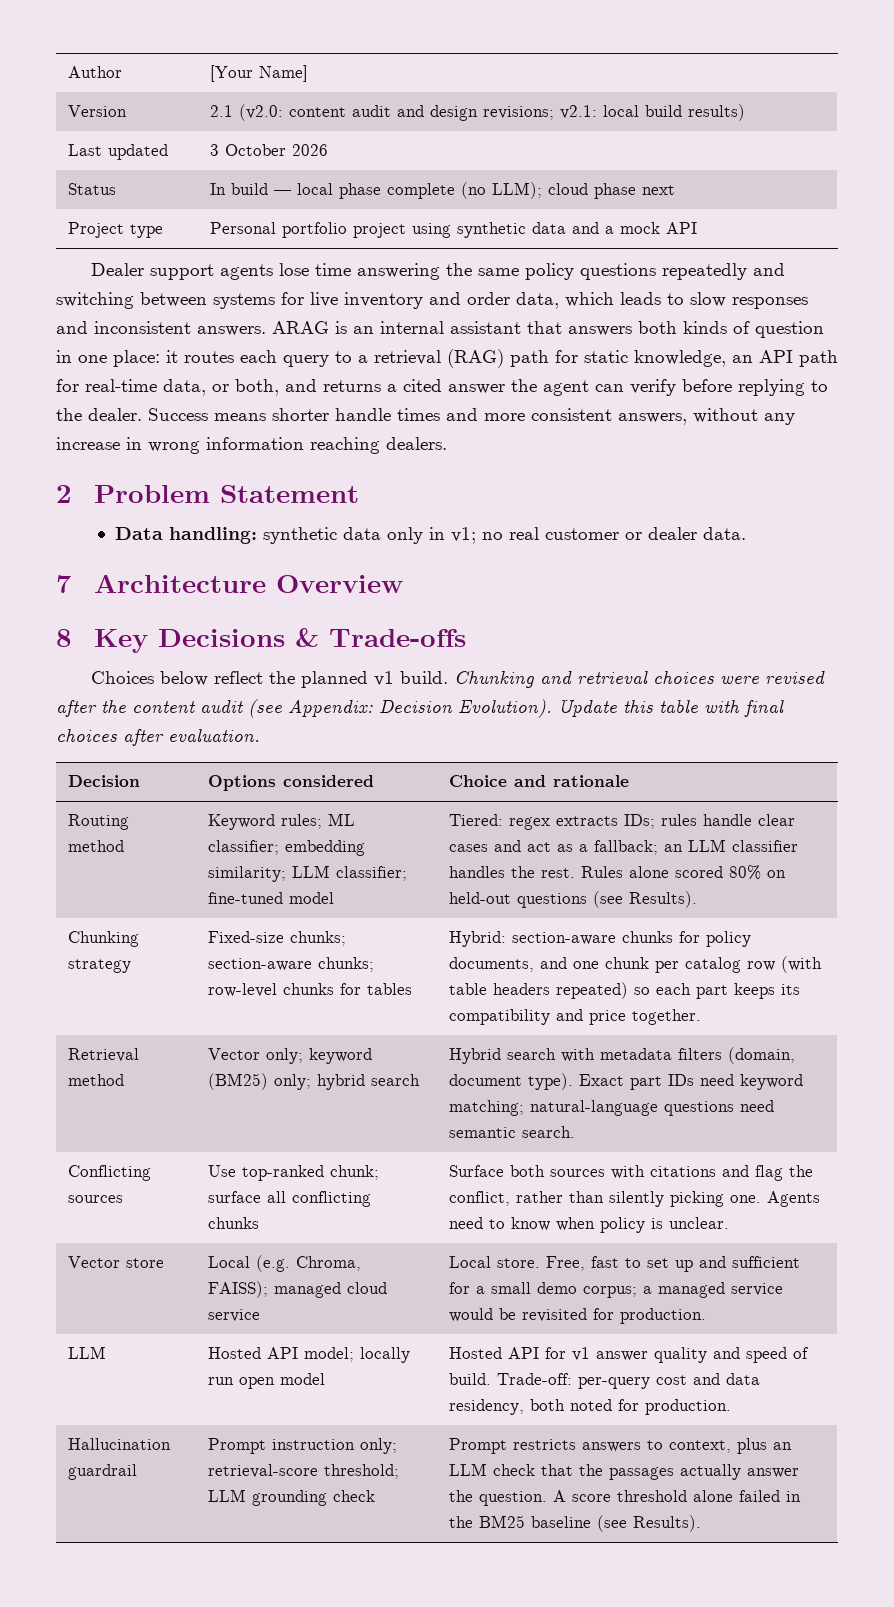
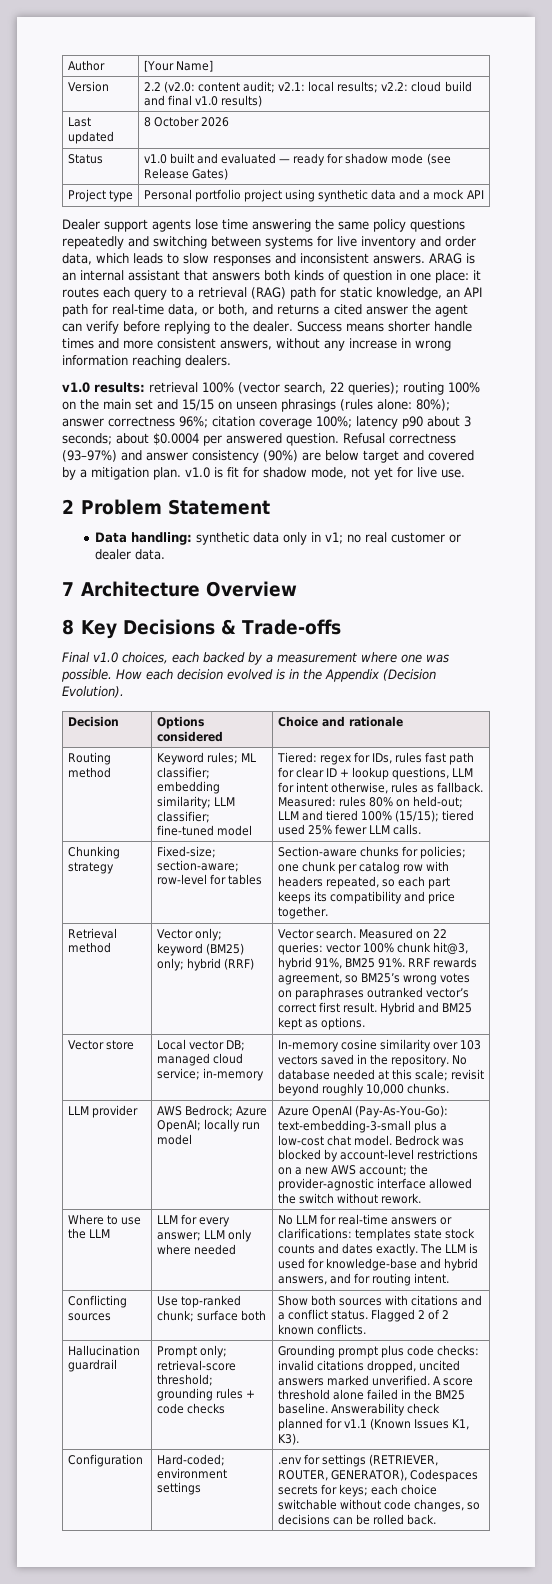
[210,105,234,117] 2.1 -> [143,82,161,91] 2.2
[352,105,683,121] audit and design revisions; v2.1: local build -> [242,81,472,93] [143,95,218,106] audit; v2.1: local results; v2.2: cloud build and final v1.0
[210,144,220,156] 3 -> [143,117,151,127] 8
[210,182,676,199] In build — local phase complete (no LLM); cloud phase next -> [143,153,451,166] [143,168,228,180] v1.0 built and evaluated — ready for shadow mode (see Release Gates)
(447, 443) none -> [62,382,480,395] [62,399,450,412] [62,416,471,429] [62,433,456,446] [62,450,474,463] [62,467,465,480] // v1.0 results: retrieval 100% (vector search, 22 queries); routing 100% on the main set and 15/15 on unseen phrasings (rules alone: 80%); answer correctness 96%; citation coverage 100%; latency p90 about 3 seconds; about $0.0004 per answered question. Refusal correctness (93–97%) and answer consistency (90%) are below target and covered by a mitigation plan. v1.0 is fit for shadow mode, not yet for live use.
[91,671,826,688] [56,699,784,718] [56,729,260,746] Choices below reflect the planned v1 build. Chunking and retrieval choices were revised after the content audit (see Appendix: Decision Evolution). Update this table with final choices after evaluation. -> [62,652,449,665] [61,669,436,682] [62,686,124,698] Final v1.0 choices, each backed by a measurement where one was possible. How each decision evolved is in the Appendix (Decision Evolution).
[556,814,796,829] [449,839,799,855] [449,865,787,880] [449,891,698,908] [68,931,140,947] [68,959,132,973] [208,931,347,946] [208,957,375,972] [208,983,413,997] [449,931,752,947] [449,957,568,972] extracts IDs; rules handle clear cases and act as a fallback; an LLM classifier handles the rest. Rules alone scored 80% on held-out questions (see Results). // Chunking strategy | Fixed-size chunks; section-aware chunks; row-level chunks for tables | Hybrid: section-aware chunks for policy documents, and -> [353,752,475,765] [277,767,474,780] [277,782,484,794] [277,796,464,808] [277,810,475,822] [277,824,422,835] [67,846,120,859] [67,862,114,874] [156,846,216,858] [156,860,239,872] [156,874,262,885] [277,846,466,859] for IDs, rules fast path for clear ID + lookup questions, LLM for intent otherwise, rules as fallback. Measured: rules 80% on held-out; LLM and tiered 100% (15/15); tiered used 25% fewer LLM calls. // Chunking strategy | Fixed-size; section-aware; row-level for tables | Section-aware chunks for policies;
[781,956,823,973] [449,982,629,999] (with table headers repeated) -> [426,861,450,871] [277,876,379,889] with headers repeated,
[371,1074,421,1086] [449,1047,796,1064] [449,1073,804,1090] [449,1100,775,1116] [449,1126,576,1138] search | Hybrid search with metadata filters (domain, document type). Exact part IDs need keyword matching; natural-language questions need semantic search. -> [223,958,254,970] [277,928,448,939] [277,942,469,955] [277,957,478,970] [277,973,471,985] [277,987,469,1000] [277,1002,473,1015] [277,1017,365,1030] [67,1040,134,1050] [156,1039,245,1051] [156,1053,243,1066] [156,1068,264,1081] [277,1039,482,1052] [277,1054,468,1067] [277,1069,485,1081] [277,1083,449,1096] [67,1105,138,1118] [156,1105,267,1117] [156,1119,260,1132] [156,1134,192,1145] [277,1105,448,1118] [277,1120,447,1133] [277,1135,465,1146] [277,1149,478,1162] [277,1164,429,1176] [277,1178,472,1191] [277,1193,421,1204] [67,1214,141,1225] [67,1228,110,1239] [156,1214,230,1227] [156,1229,252,1242] [156,1244,236,1255] [277,1214,453,1225] [277,1228,475,1241] [277,1243,479,1256] [277,1258,479,1271] [277,1273,450,1286] (RRF) | Vector search. Measured on 22 queries: vector 100% chunk hit@3, hybrid 91%, BM25 91%. RRF rewards agreement, so BM25’s wrong votes on paraphrases outranked vector’s correct first result. Hybrid and BM25 kept as options. // Vector store | Local vector DB; managed cloud service; in-memory | In-memory cosine similarity over 103 vectors saved in the repository. No database needed at this scale; revisit beyond roughly 10,000 chunks. // LLM provider | AWS Bedrock; Azure OpenAI; locally run model | Azure OpenAI (Pay-As-You-Go): text-embedding-3-small plus a low-cost chat model. Bedrock was blocked by account-level restrictions on a new AWS account; the provider-agnostic interface allowed the switch without rework. // Where to use the LLM | LLM for every answer; LLM only where needed | No LLM for real-time answers or clarifications: templates state stock counts and dates exactly. The LLM is used for knowledge-base and hybrid answers, and for routing intent.
[267,1191,372,1207] [208,1217,260,1229] [449,1165,505,1177] all conflicting chunks | Surface -> [240,1310,266,1321] [277,1295,308,1306] both | Show
[755,1165,814,1181] [449,1191,821,1207] [449,1217,730,1233] [68,1256,165,1268] [208,1255,362,1272] [208,1281,388,1298] [208,1309,261,1322] [449,1256,801,1272] [449,1282,784,1298] [449,1308,707,1324] [68,1346,107,1359] [208,1347,411,1363] [208,1373,326,1389] [449,1347,810,1363] [449,1373,761,1389] [449,1399,732,1415] flag the conflict, rather than silently picking one. Agents need to know when policy is unclear. // Vector store | Local (e.g. Chroma, FAISS); managed cloud service | Local store. Free, fast to set up and sufficient for a small demo corpus; a managed service would be revisited for production. // LLM | Hosted API model; locally run open model | Hosted API for v1 answer quality and speed of build. Trade-off: per-query cost and data residency, both noted for production. -> [277,1309,450,1322] [277,1324,366,1335] a conflict status. Flagged 2 of 2 known conflicts.
[272,1439,356,1450] instruction -> (197, 1352) none
[208,1489,376,1506] [449,1438,793,1454] [449,1463,800,1480] [449,1490,548,1506] LLM grounding check | Prompt restricts answers to context, plus an LLM check that the passages actually answer the question. -> [156,1388,255,1401] [156,1403,225,1414] [277,1345,480,1358] [277,1360,460,1373] [277,1375,430,1386] grounding rules + code checks | Grounding prompt plus code checks: invalid citations dropped, uncited answers marked unverified.
[531,1515,702,1532] baseline (see Results). -> [277,1403,440,1416] [277,1418,470,1431] [277,1433,299,1445] [67,1454,143,1467] [156,1454,225,1466] [156,1468,227,1479] [156,1482,201,1495] [277,1454,438,1467] [277,1469,478,1482] [277,1484,438,1497] [277,1499,481,1512] [277,1514,437,1525] baseline. Answerability check planned for v1.1 (Known Issues K1, K3). // Configuration | Hard-coded; environment settings | .env for settings (RETRIEVER, ROUTER, GENERATOR), Codespaces secrets for keys; each choice switchable without code changes, so decisions can be rolled back.

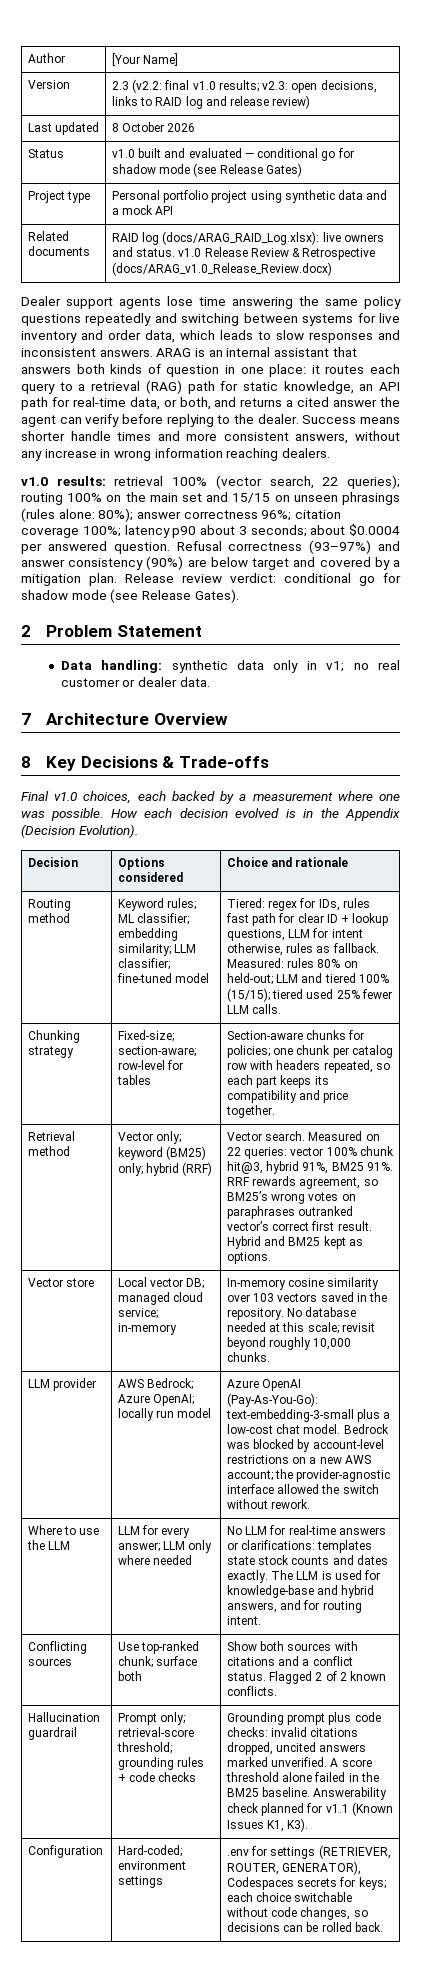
[143,81,472,93] [143,95,262,107] 2.2 (v2.0: content audit; v2.1: local results; v2.2: cloud build and final v1.0 results) -> [111,79,377,93] [111,95,311,109] 2.3 (v2.2: final v1.0 results; v2.3: open decisions, links to RAID log and release review)
[293,153,326,166] ready -> [257,148,336,161] conditional go
(484, 194) none -> [27,231,69,241] [27,246,90,256] [111,231,384,245] [111,247,376,260] [111,262,332,276] // Related documents | RAID log (docs/ARAG_RAID_Log.xlsx): live owners and status. v1.0 Release Review & Retrospective (docs/ARAG_v1.0_Release_Review.docx)
[185,467,465,480] v1.0 is fit for shadow mode, not yet for live use. -> [125,573,401,586] [21,589,239,603] Release review verdict: conditional go for shadow mode (see Release Gates).

